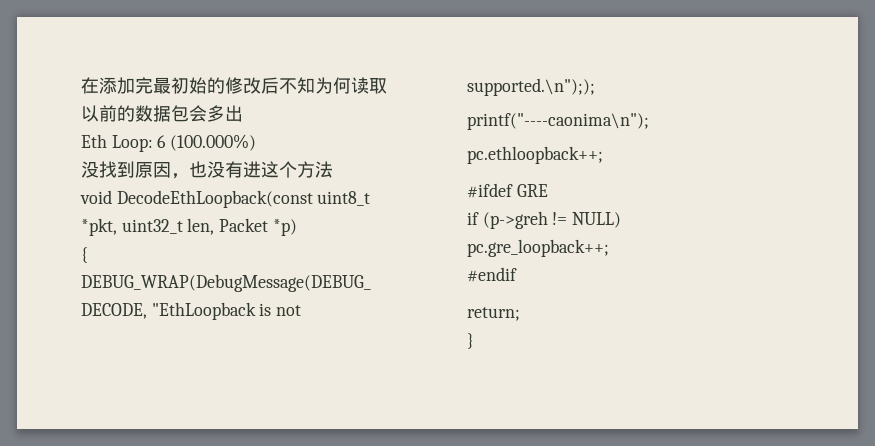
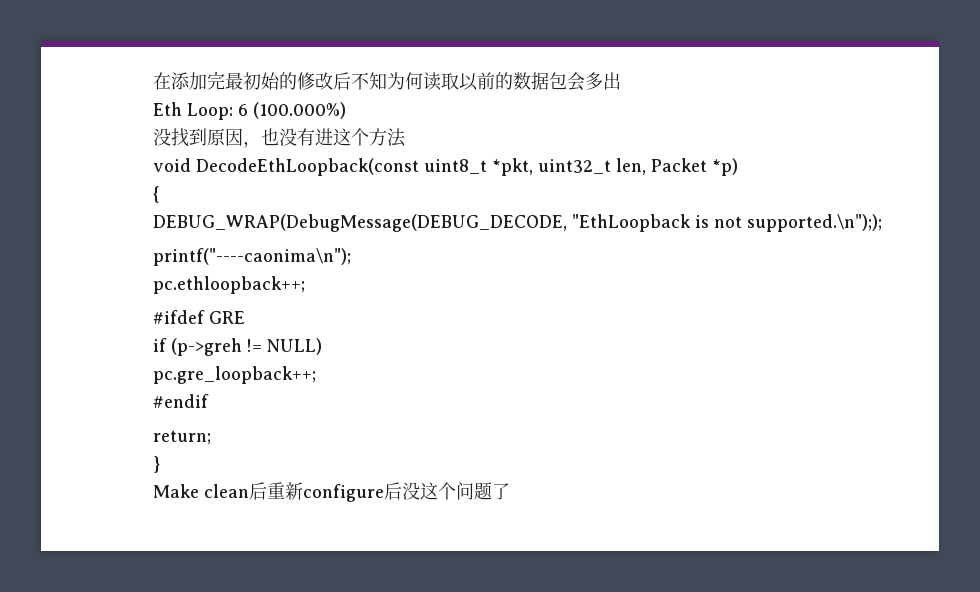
(474, 341) none -> [153,482,511,502] // Make clean后重新configure后没这个问题了

